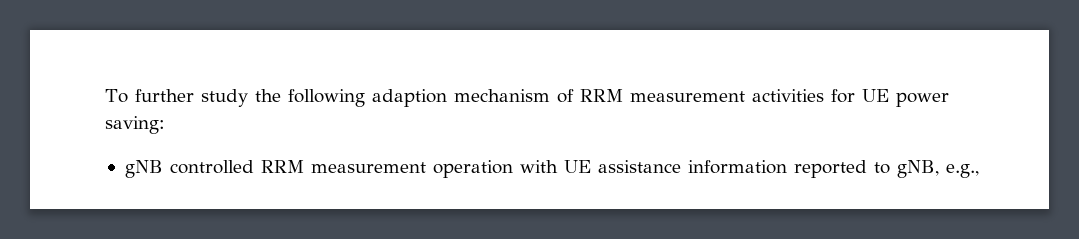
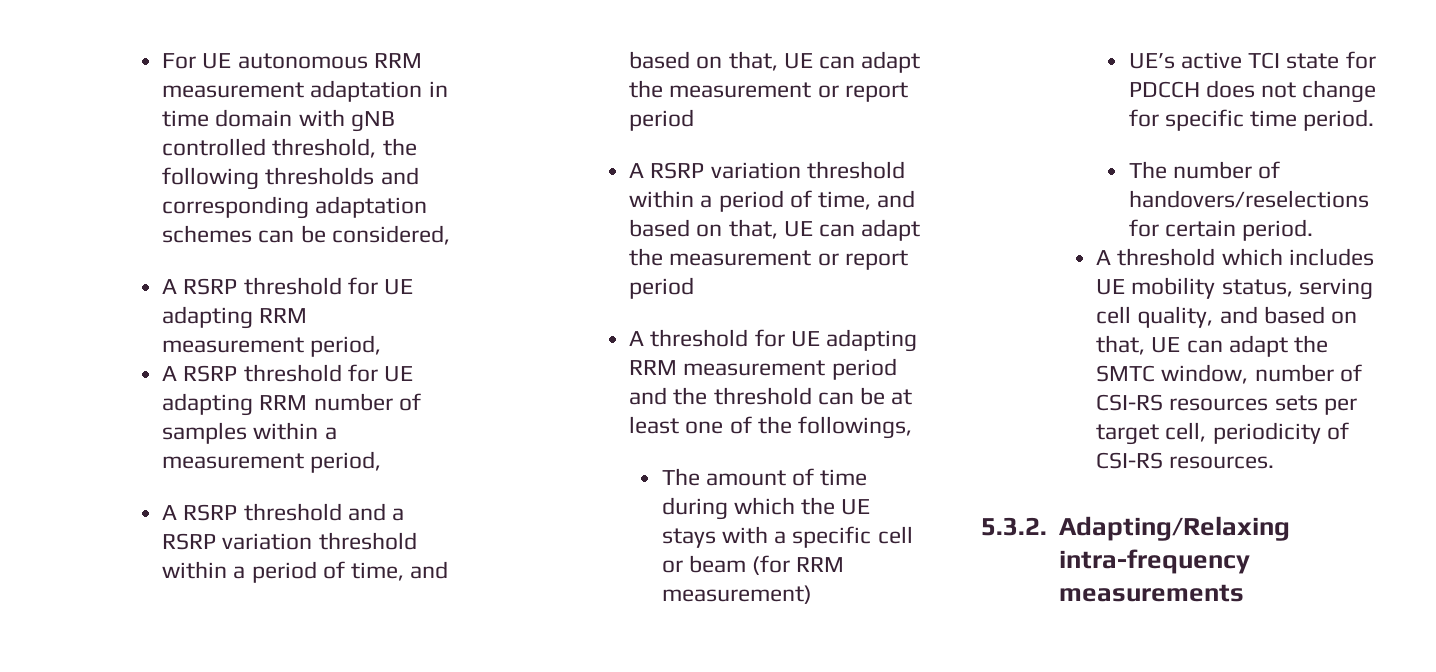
[104,89,949,107] [104,116,165,134] [125,160,980,178] To further study the following adaption mechanism of RRM measurement activities for UE power saving: // gNB controlled RRM measurement operation with UE assistance information reported to gNB, e.g., -> [162,53,422,69] [162,80,448,102] [162,109,395,132] [162,138,417,158] [162,167,419,190] [162,196,428,219] [162,225,450,245] [162,277,414,295] [162,306,308,329] [162,335,382,357] [162,364,414,382] [162,393,421,416] [162,422,337,444] [162,451,382,473] [162,503,405,521] [162,532,417,550] [162,561,449,583] [629,51,921,73] [629,80,908,102] [629,109,695,131] [629,161,905,179] [629,190,916,212] [629,219,921,241] [629,248,908,270] [629,277,695,299] [629,329,918,352] [629,358,897,380] [629,387,913,405] [629,416,913,439] [661,468,868,486] [661,497,871,520] [661,526,913,548] [661,555,845,575] [661,585,812,604] [1128,51,1376,69] [1128,80,1377,103] [1128,109,1375,131] [1128,161,1281,179] [1128,190,1369,208] [1128,219,1314,241] [1096,248,1374,266] [1096,277,1373,300] [1096,306,1358,328] [1096,335,1329,357] [1096,364,1362,384] [1096,394,1357,415] [1096,422,1349,445] [1096,452,1275,469] [981,516,1290,541] [1058,549,1250,574] [1058,584,1244,602] For UE autonomous RRM measurement adaptation in time domain with gNB controlled threshold, the following thresholds and corresponding adaptation schemes can be considered, // A RSRP threshold for UE adapting RRM measurement period, // A RSRP threshold for UE adapting RRM number of samples within a measurement period, // A RSRP threshold and a RSRP variation threshold within a period of time, and based on that, UE can adapt the measurement or report period // A RSRP variation threshold within a period of time, and based on that, UE can adapt the measurement or report period // A threshold for UE adapting RRM measurement period and the threshold can be at least one of the followings, // The amount of time during which the UE stays with a specific cell or beam (for RRM measurement) // UE’s active TCI state for PDCCH does not change for specific time period. // The number of handovers/reselections for certain period. // A threshold which includes UE mobility status, serving cell quality, and based on that, UE can adapt the SMTC window, number of CSI-RS resources sets per target cell, periodicity of CSI-RS resources. // 5.3.2. Adapting/Relaxing intra-frequency measurements

